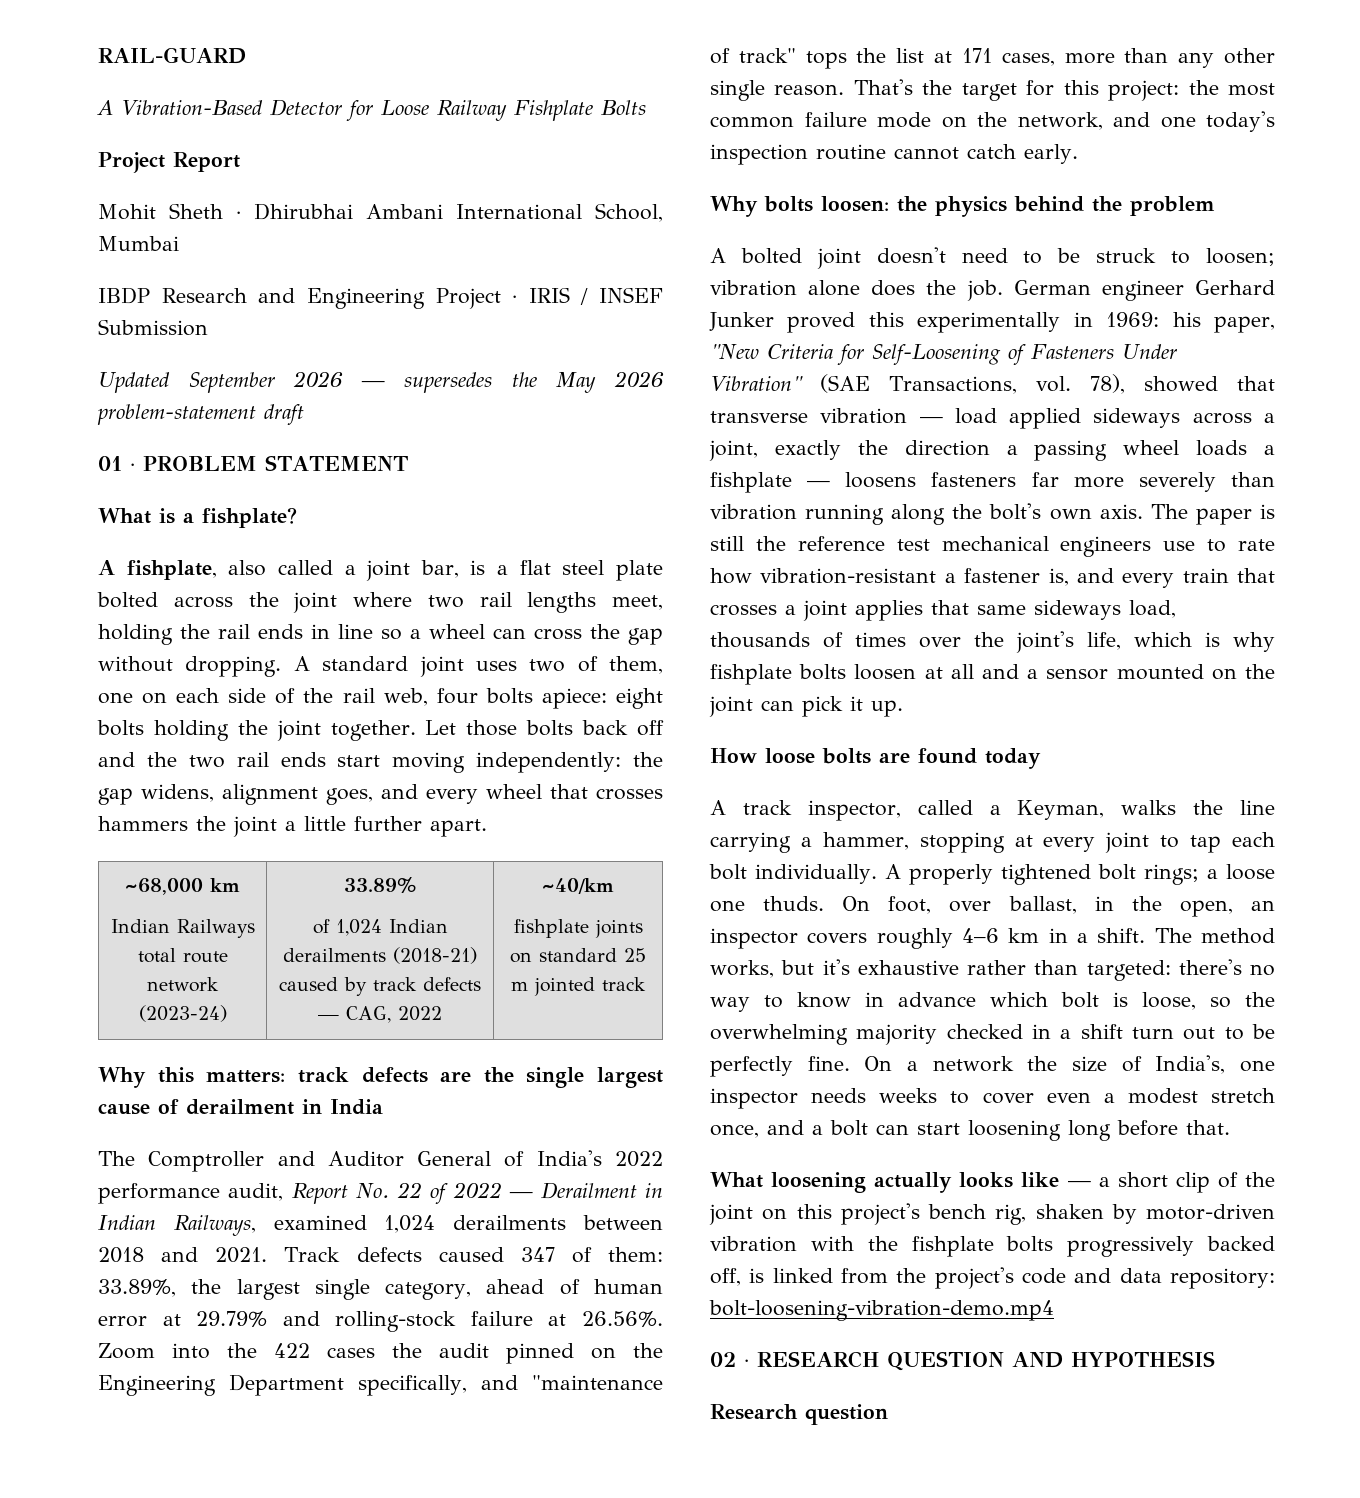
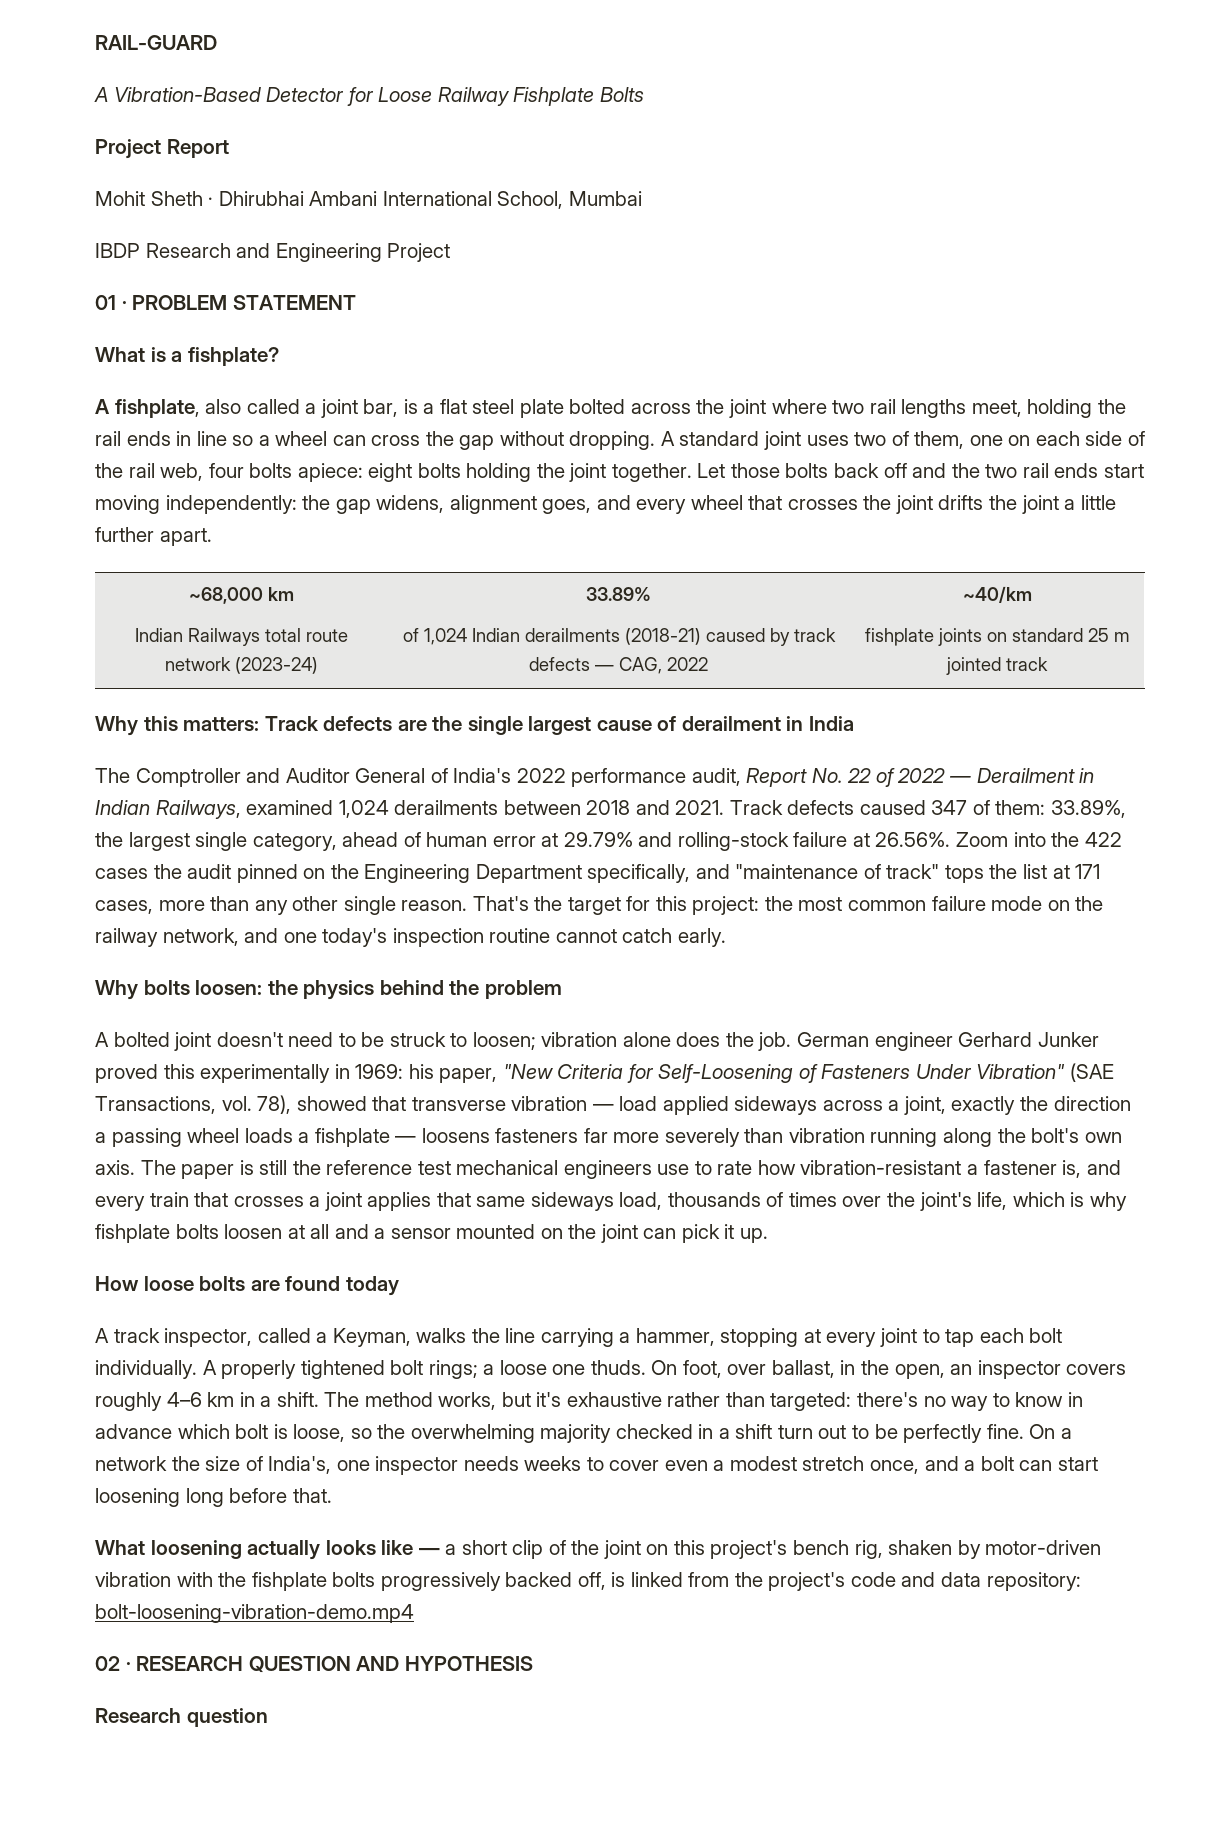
[512,287,663,305] [98,319,208,336] [98,371,664,393] [97,404,304,425] · IRIS / INSEF Submission // Updated September 2026 — supersedes the May 2026 problem-statement draft -> (451, 252) none
[98,816,188,831] hammers -> [863,495,984,514] the joint drifts
[297,1067,349,1083] track -> [264,716,319,731] Track
(1007, 119) none -> [95,928,158,947] railway

